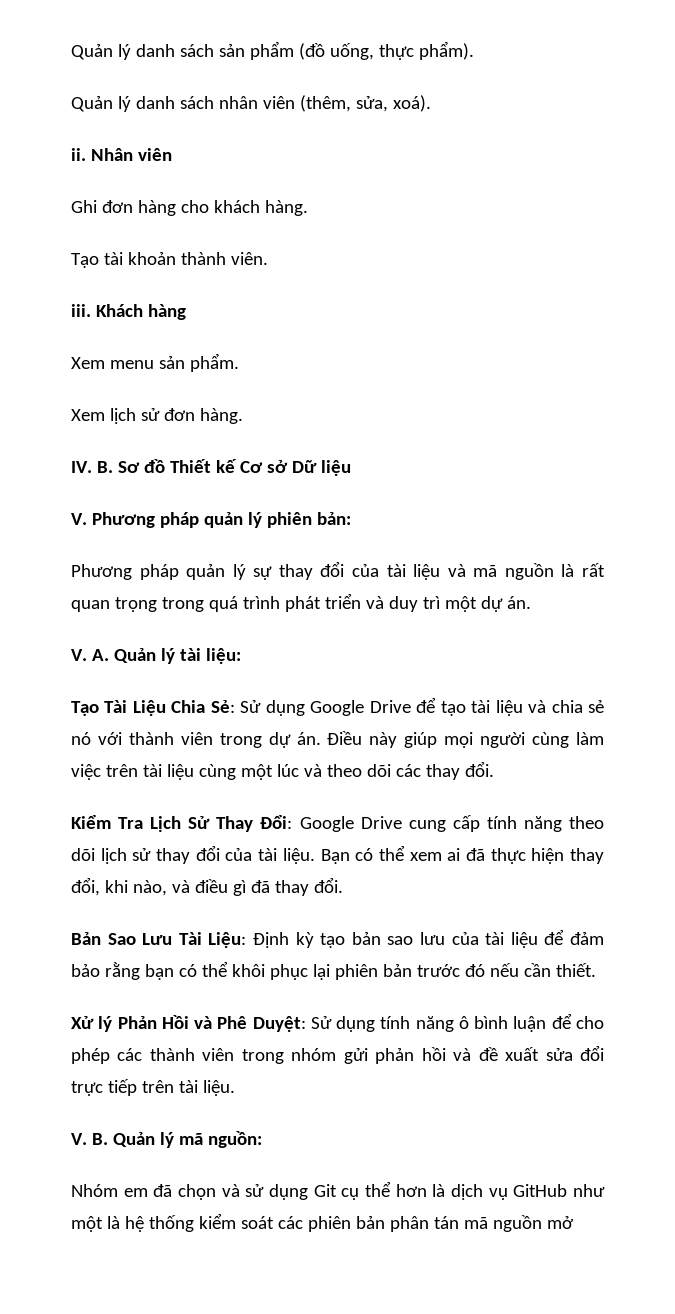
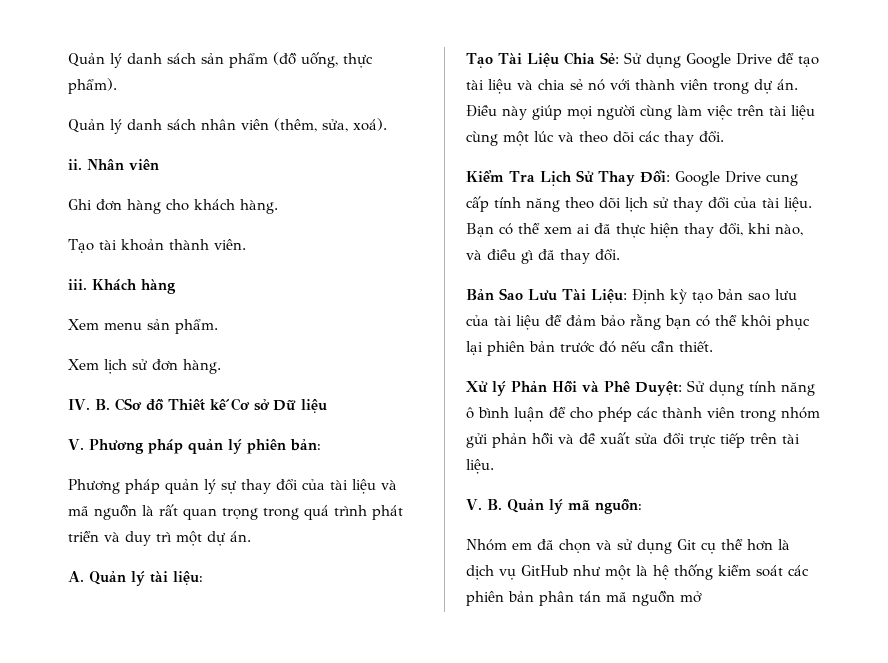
[117,461,140,473] Sơ -> [114,398,142,411] CSơ
[71,649,87,661] V. -> (251, 536) none

